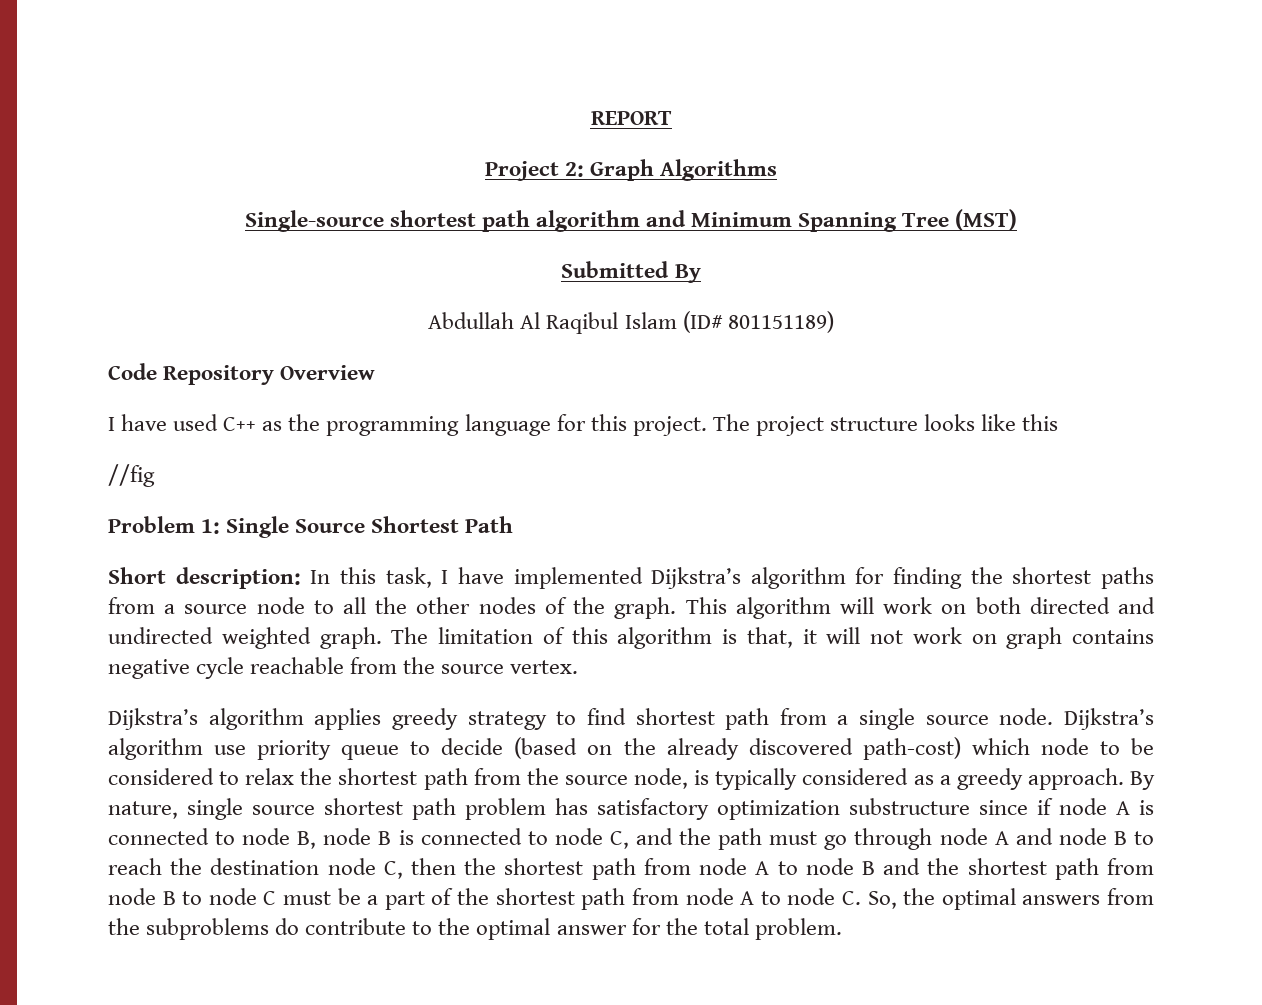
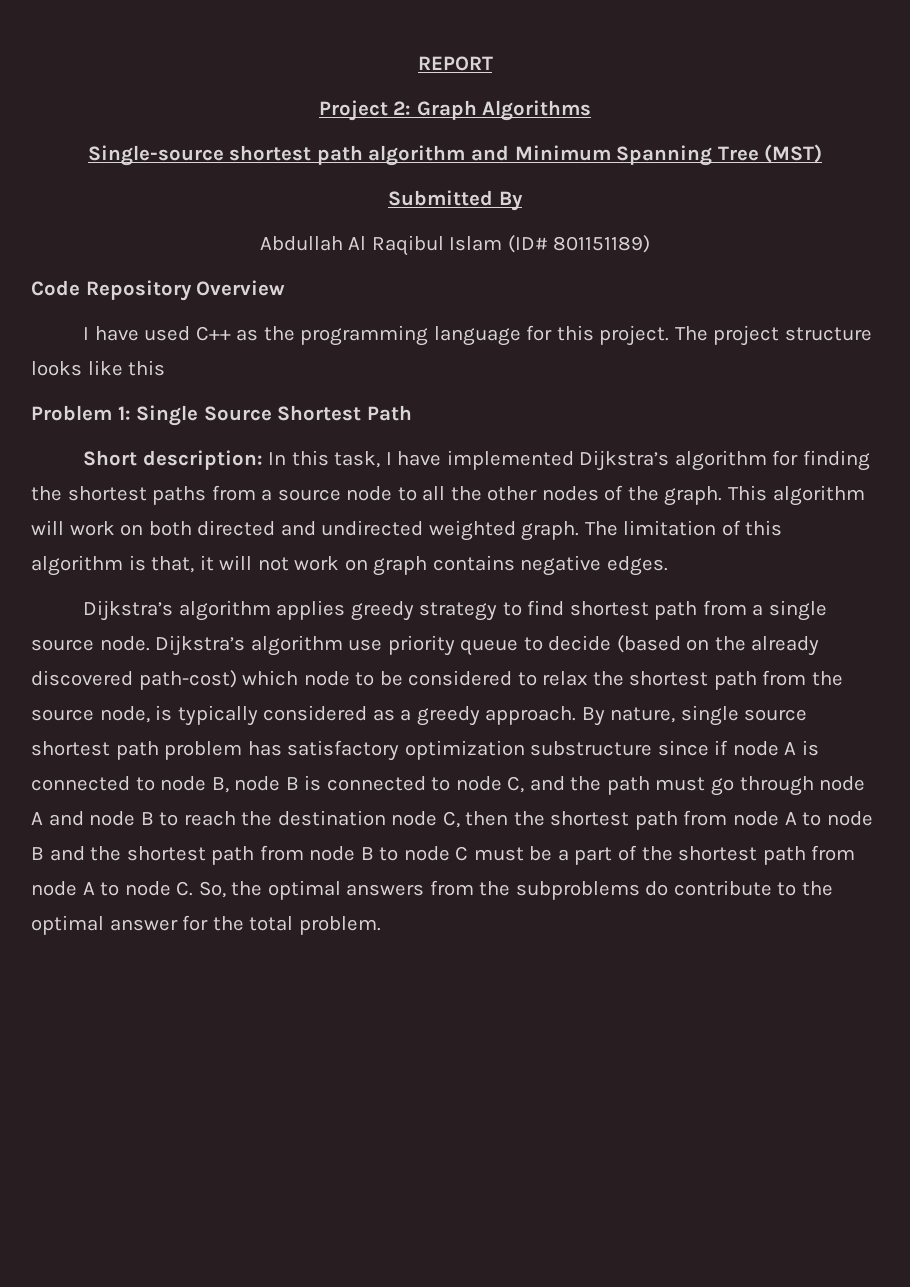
[108,464,155,487] // //fig -> (166, 368) none
[196,657,579,679] cycle reachable from the source vertex. -> [606,556,668,576] edges.

